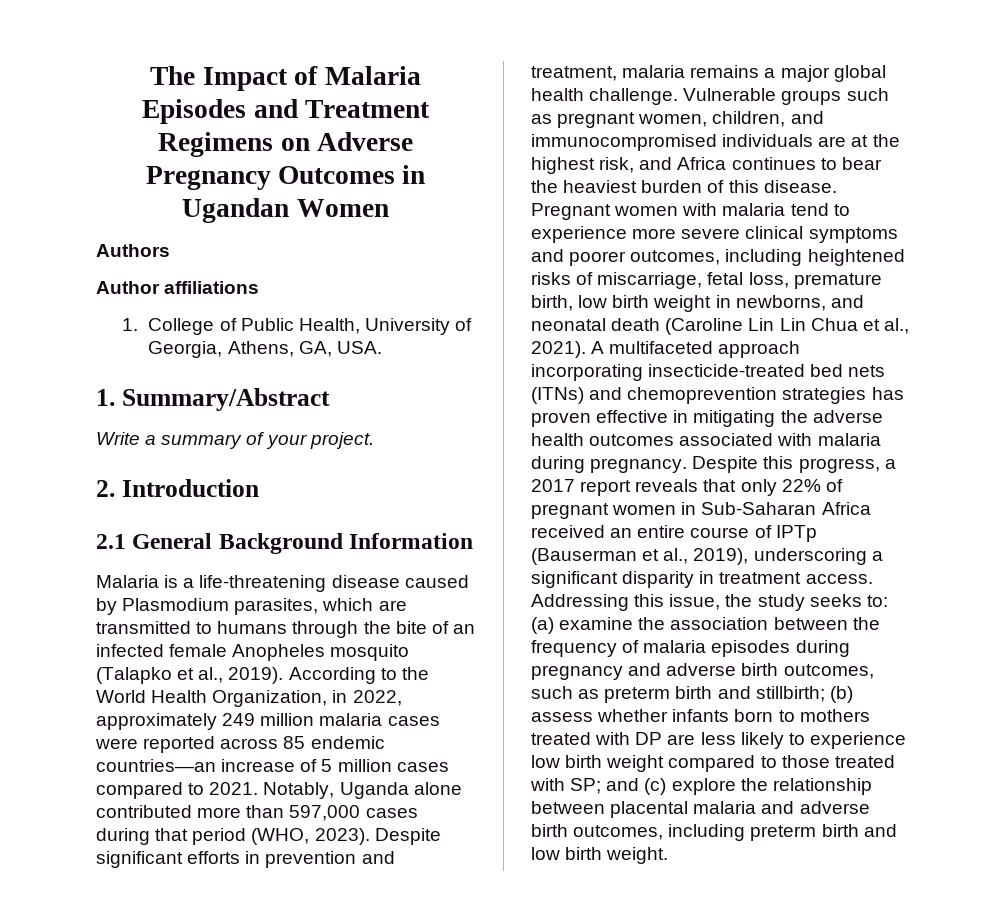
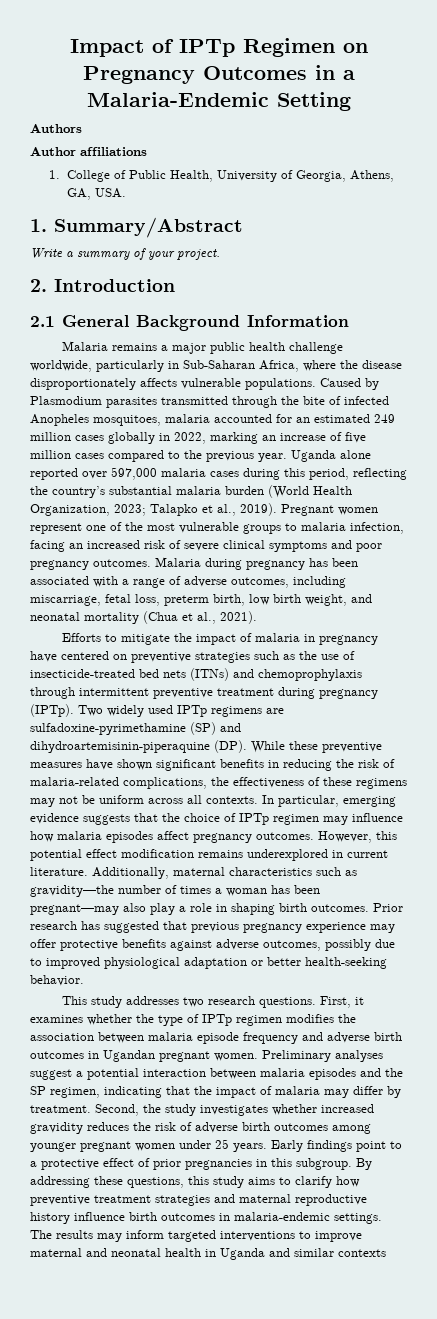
[150,66,196,85] The -> (69, 48) none
[324,66,421,85] [142,99,430,124] [158,132,413,157] [145,165,426,190] [182,198,389,223] Malaria Episodes and Treatment Regimens on Adverse Pregnancy Outcomes in Ugandan Women -> [178,38,368,57] [82,65,355,84] [86,92,351,111] IPTp Regimen on Pregnancy Outcomes in a Malaria-Endemic Setting
[164,575,469,592] [96,598,407,615] [96,621,475,638] [96,644,410,661] [96,667,429,684] [96,690,402,707] [96,713,440,730] [95,736,385,753] [96,759,216,772] is a life-threatening disease caused by Plasmodium parasites, which are transmitted to humans through the bite of an infected female Anopheles mosquito (Talapko et al., 2019). According to the World Health Organization, in 2022, approximately 249 million malaria cases were reported across 85 endemic countries—an -> [111,342,343,354] [30,360,402,372] [30,378,379,390] [30,396,389,408] [30,414,395,426] [30,432,276,444] remains a major public health challenge worldwide, particularly in Sub-Saharan Africa, where the disease disproportionately affects vulnerable populations. Caused by Plasmodium parasites transmitted through the bite of infected Anopheles mosquitoes, malaria accounted for an estimated 249 million cases globally in 2022, marking an
[321,759,333,772] 5 -> [345,432,366,443] five
[209,782,462,799] [96,805,418,821] [96,828,441,845] [96,851,395,868] [531,65,886,82] [531,88,889,105] [531,111,824,128] [531,134,900,151] [531,157,882,174] [531,180,837,193] [531,203,850,220] [531,226,898,243] [531,249,905,266] [531,272,594,285] 2021. Notably, Uganda alone contributed more than 597,000 cases during that period (WHO, 2023). Despite significant efforts in prevention and treatment, malaria remains a major global health challenge. Vulnerable groups such as pregnant women, children, and immunocompromised individuals are at the highest risk, and Africa continues to bear the heaviest burden of this disease. Pregnant women with malaria tend to experience more severe clinical symptoms and poorer outcomes, including heightened risks of -> [184,450,371,462] [30,467,407,480] [30,485,352,498] [30,503,378,516] [30,522,404,534] [30,540,382,552] [30,557,358,570] [30,576,346,588] the previous year. Uganda alone reported over 597,000 malaria cases during this period, reflecting the country’s substantial malaria burden (World Health Organization, 2023; Talapko et al., 2019). Pregnant women represent one of the most vulnerable groups to malaria infection, facing an increased risk of severe clinical symptoms and poor pregnancy outcomes. Malaria during pregnancy has been associated with a range of adverse outcomes, including
[793,273,882,289] premature -> [164,595,209,606] preterm
[653,295,864,312] [531,318,909,335] [531,341,801,358] [531,364,643,381] weight in newborns, and neonatal death (Caroline Lin Lin Chua et al., 2021). A multifaceted approach incorporating -> [305,594,372,606] [30,611,257,624] [61,633,378,645] [30,651,355,663] weight, and neonatal mortality (Chua et al., 2021). // Efforts to mitigate the impact of malaria in pregnancy have centered on preventive strategies such as the use of
[627,387,904,404] [531,410,883,427] [531,433,881,446] [531,456,896,473] [531,479,843,496] [531,502,871,519] [531,525,817,542] [531,548,883,565] [531,571,873,588] [531,594,888,611] [531,617,880,634] [531,640,850,657] [531,663,874,680] [531,686,853,703] [531,709,870,722] [531,732,906,749] [531,755,895,772] [530,778,872,795] [531,801,870,818] [531,824,897,841] [531,847,669,864] chemoprevention strategies has proven effective in mitigating the adverse health outcomes associated with malaria during pregnancy. Despite this progress, a 2017 report reveals that only 22% of pregnant women in Sub-Saharan Africa received an entire course of IPTp (Bauserman et al., 2019), underscoring a significant disparity in treatment access. Addressing this issue, the study seeks to: (a) examine the association between the frequency of malaria episodes during pregnancy and adverse birth outcomes, such as preterm birth and stillbirth; (b) assess whether infants born to mothers treated with DP are less likely to experience low birth weight compared to those treated with SP; and (c) explore the relationship between placental malaria and adverse birth outcomes, including preterm birth and low birth weight. -> [258,669,362,681] [30,687,378,699] [30,704,284,717] [30,722,241,735] [30,740,382,753] [30,759,395,771] [30,777,407,789] [30,795,396,807] [30,813,403,825] [30,831,397,843] [30,849,388,861] [30,867,357,879] [30,885,320,897] [30,903,403,915] [30,921,395,933] [30,939,395,951] [30,957,387,969] [30,975,84,986] [61,996,364,1008] [30,1014,356,1026] [30,1032,402,1044] [30,1050,383,1062] [30,1068,403,1080] [30,1086,401,1098] [30,1104,374,1116] [30,1122,371,1134] [30,1139,402,1152] [30,1158,372,1170] [30,1176,360,1188] [30,1194,367,1206] [30,1212,382,1224] [30,1230,362,1242] [30,1248,386,1260] chemoprophylaxis through intermittent preventive treatment during pregnancy (IPTp). Two widely used IPTp regimens are sulfadoxine-pyrimethamine (SP) and dihydroartemisinin-piperaquine (DP). While these preventive measures have shown significant benefits in reducing the risk of malaria-related complications, the effectiveness of these regimens may not be uniform across all contexts. In particular, emerging evidence suggests that the choice of IPTp regimen may influence how malaria episodes affect pregnancy outcomes. However, this potential effect modification remains underexplored in current literature. Additionally, maternal characteristics such as gravidity—the number of times a woman has been pregnant—may also play a role in shaping birth outcomes. Prior research has suggested that previous pregnancy experience may offer protective benefits against adverse outcomes, possibly due to improved physiological adaptation or better health-seeking behavior. // This study addresses two research questions. First, it examines whether the type of IPTp regimen modifies the association between malaria episode frequency and adverse birth outcomes in Ugandan pregnant women. Preliminary analyses suggest a potential interaction between malaria episodes and the SP regimen, indicating that the impact of malaria may differ by treatment. Second, the study investigates whether increased gravidity reduces the risk of adverse birth outcomes among younger pregnant women under 25 years. Early findings point to a protective effect of prior pregnancies in this subgroup. By addressing these questions, this study aims to clarify how preventive treatment strategies and maternal reproductive history influence birth outcomes in malaria-endemic settings. The results may inform targeted interventions to improve maternal and neonatal health in Uganda and similar contexts

